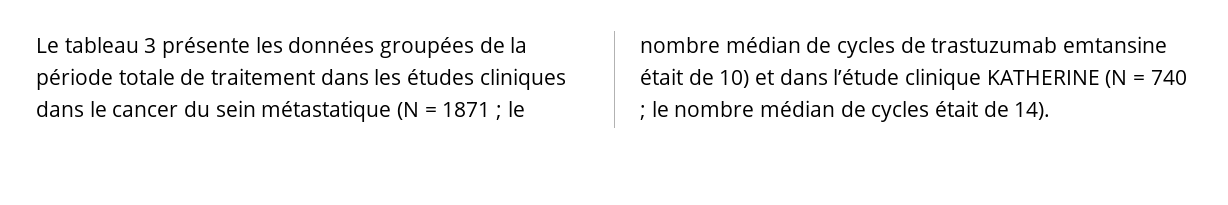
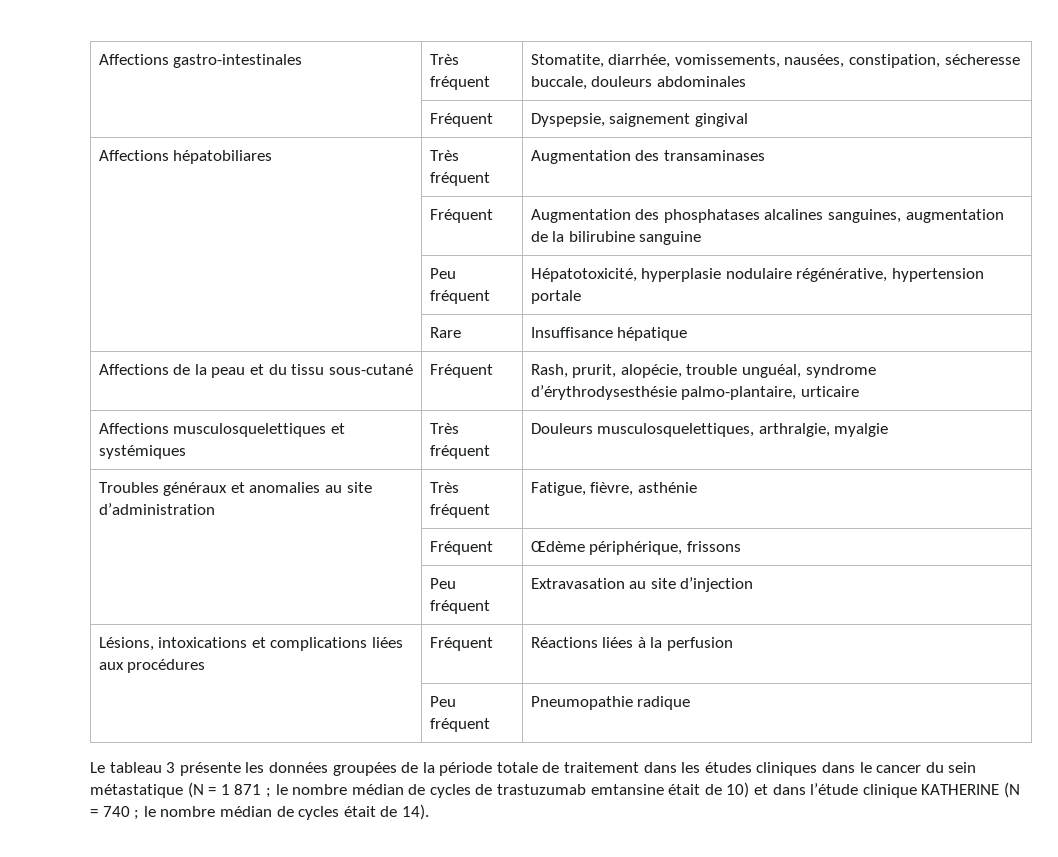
(36, 45) none -> [98,54,303,68] [429,54,459,65] [429,76,490,90] [530,54,1020,68] [530,76,746,90] [429,113,493,127] [530,113,748,127] [98,150,273,164] [429,150,459,161] [429,172,490,186] [530,150,765,164] [429,209,493,223] [530,209,1004,223] [530,231,702,245] [429,268,456,279] [429,290,490,304] [530,268,985,282] [530,290,581,304] [429,327,461,338] [530,327,688,341] [98,364,413,378] [429,364,493,378] [530,364,876,378] [530,385,859,400] [98,423,345,437] [98,445,186,459] [429,423,459,434] [429,445,490,459] [530,423,889,437] [98,482,372,496] [98,503,215,515] [429,482,459,493] [429,504,490,518] [530,482,697,496] [429,541,493,555] [530,541,741,555] [429,578,456,589] [429,600,490,614] [530,577,754,592] [98,637,404,651] [98,659,206,673] [429,637,493,651] [530,637,734,651] [429,696,456,707] [429,718,490,732] [530,696,691,710] Affections gastro-intestinales | Très fréquent | Stomatite, diarrhée, vomissements, nausées, constipation, sécheresse buccale, douleurs abdominales // | Fréquent | Dyspepsie, saignement gingival // Affections hépatobiliares | Très fréquent | Augmentation des transaminases // | Fréquent | Augmentation des phosphatases alcalines sanguines, augmentation de la bilirubine sanguine // | Peu fréquent | Hépatotoxicité, hyperplasie nodulaire régénérative, hypertension portale // | Rare | Insuffisance hépatique // Affections de la peau et du tissu sous-cutané | Fréquent | Rash, prurit, alopécie, trouble unguéal, syndrome d’érythrodysesthésie palmo-plantaire, urticaire // Affections musculosquelettiques et systémiques | Très fréquent | Douleurs musculosquelettiques, arthralgie, myalgie // Troubles généraux et anomalies au site d’administration | Très fréquent | Fatigue, fièvre, asthénie // | Fréquent | Œdème périphérique, frissons // | Peu fréquent | Extravasation au site d’injection // Lésions, intoxications et complications liées aux procédures | Fréquent | Réactions liées à la perfusion // | Peu fréquent | Pneumopathie radique //
[442,102,491,117] 1871 -> [220,784,262,795] 1 871

